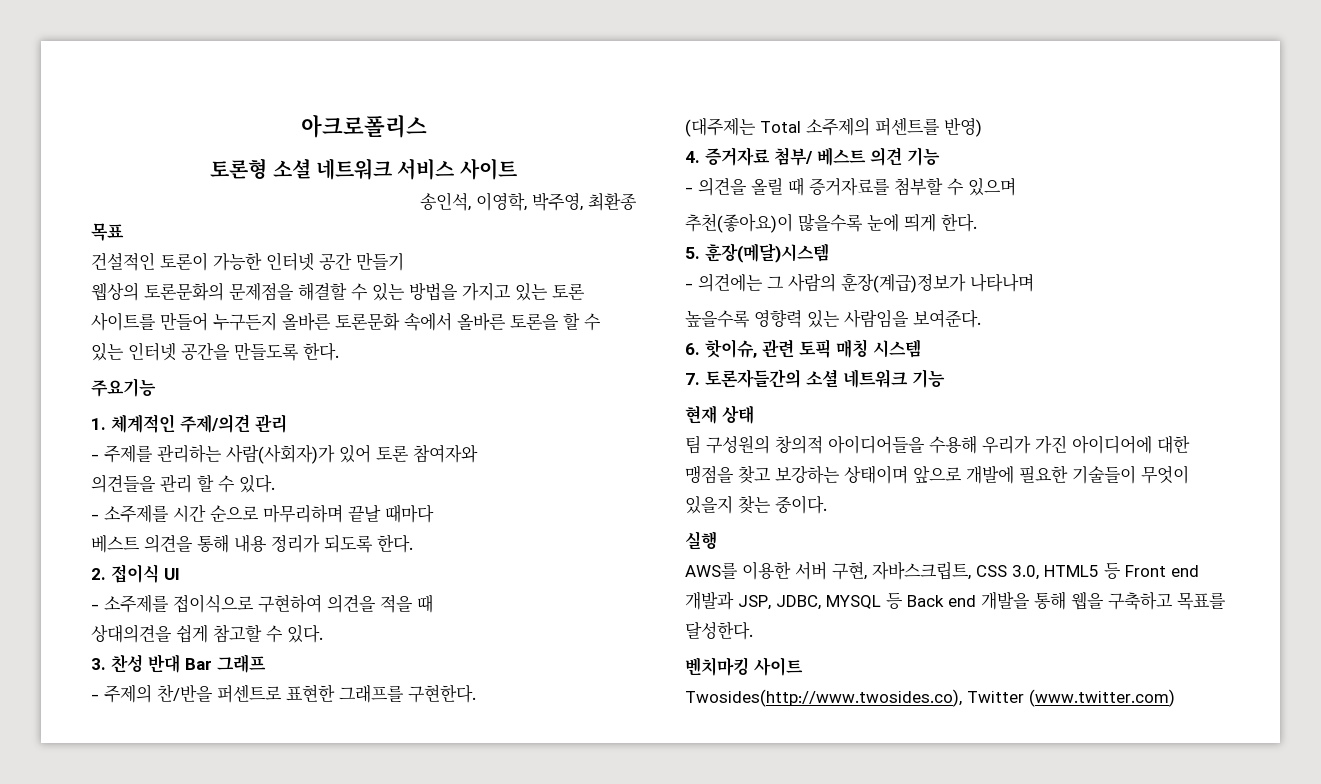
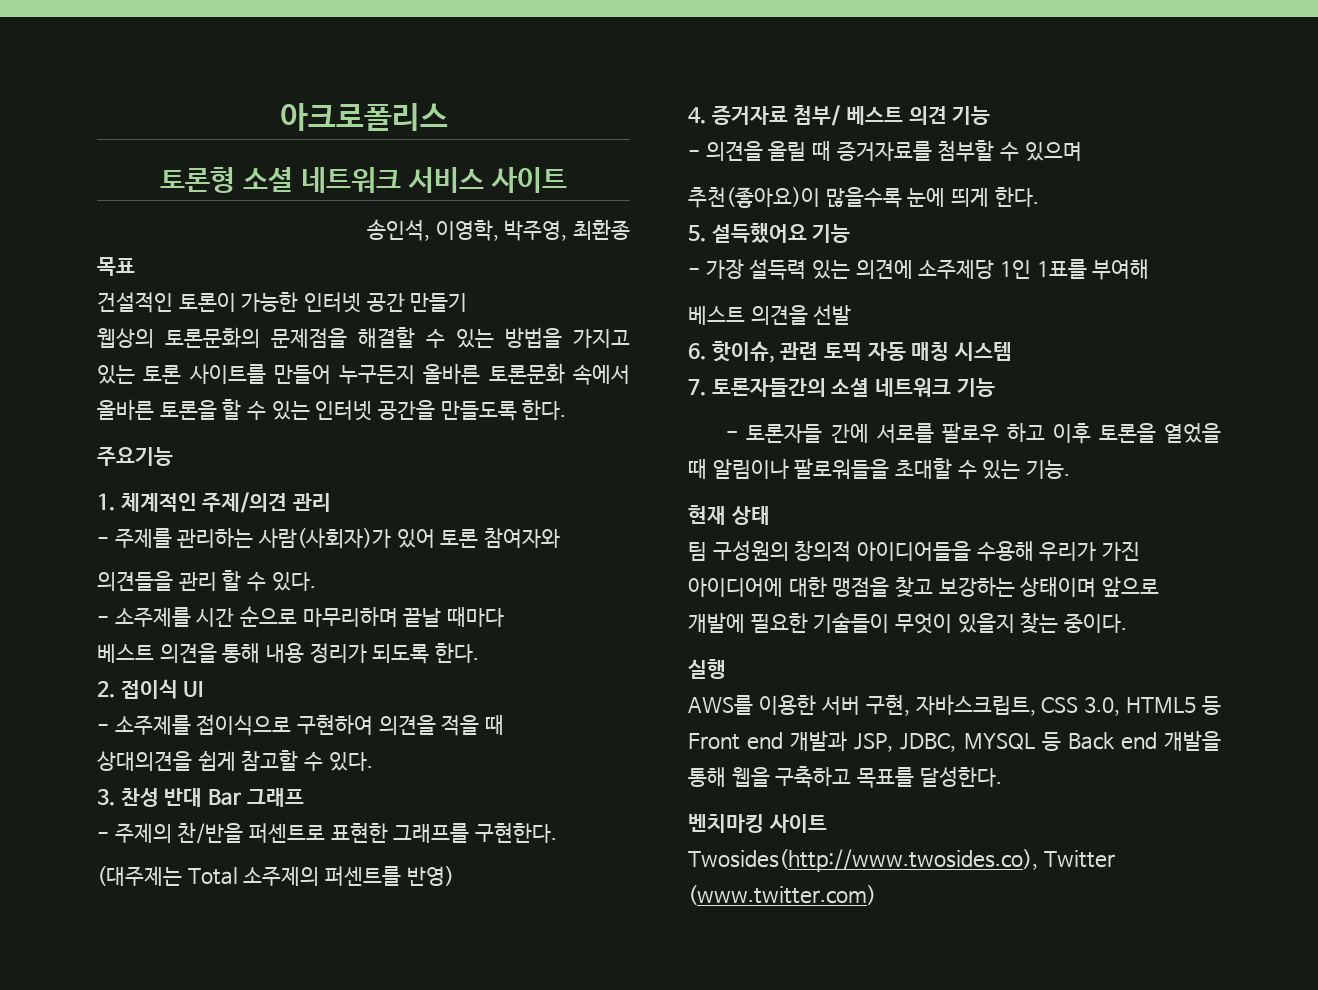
[705,243,829,263] [685,273,1034,293] [685,309,981,328] 훈장(메달)시스템 // - 의견에는 그 사람의 훈장(계급)정보가 나타나며 // 높을수록 영향력 있는 사람임을 보여준다. -> [711,223,851,243] [688,259,1150,280] [688,304,852,325] 설득했어요 기능 // - 가장 설득력 있는 의견에 소주제당 1인 1표를 부여해 // 베스트 의견을 선발
(831, 348) none -> [866,342,906,361] 자동
(945, 378) none -> [726,422,1221,444] [688,458,1071,479] // - 토론자들 간에 서로를 팔로우 하고 이후 토론을 열었을 때 알림이나 팔로워들을 초대할 수 있는 기능.

